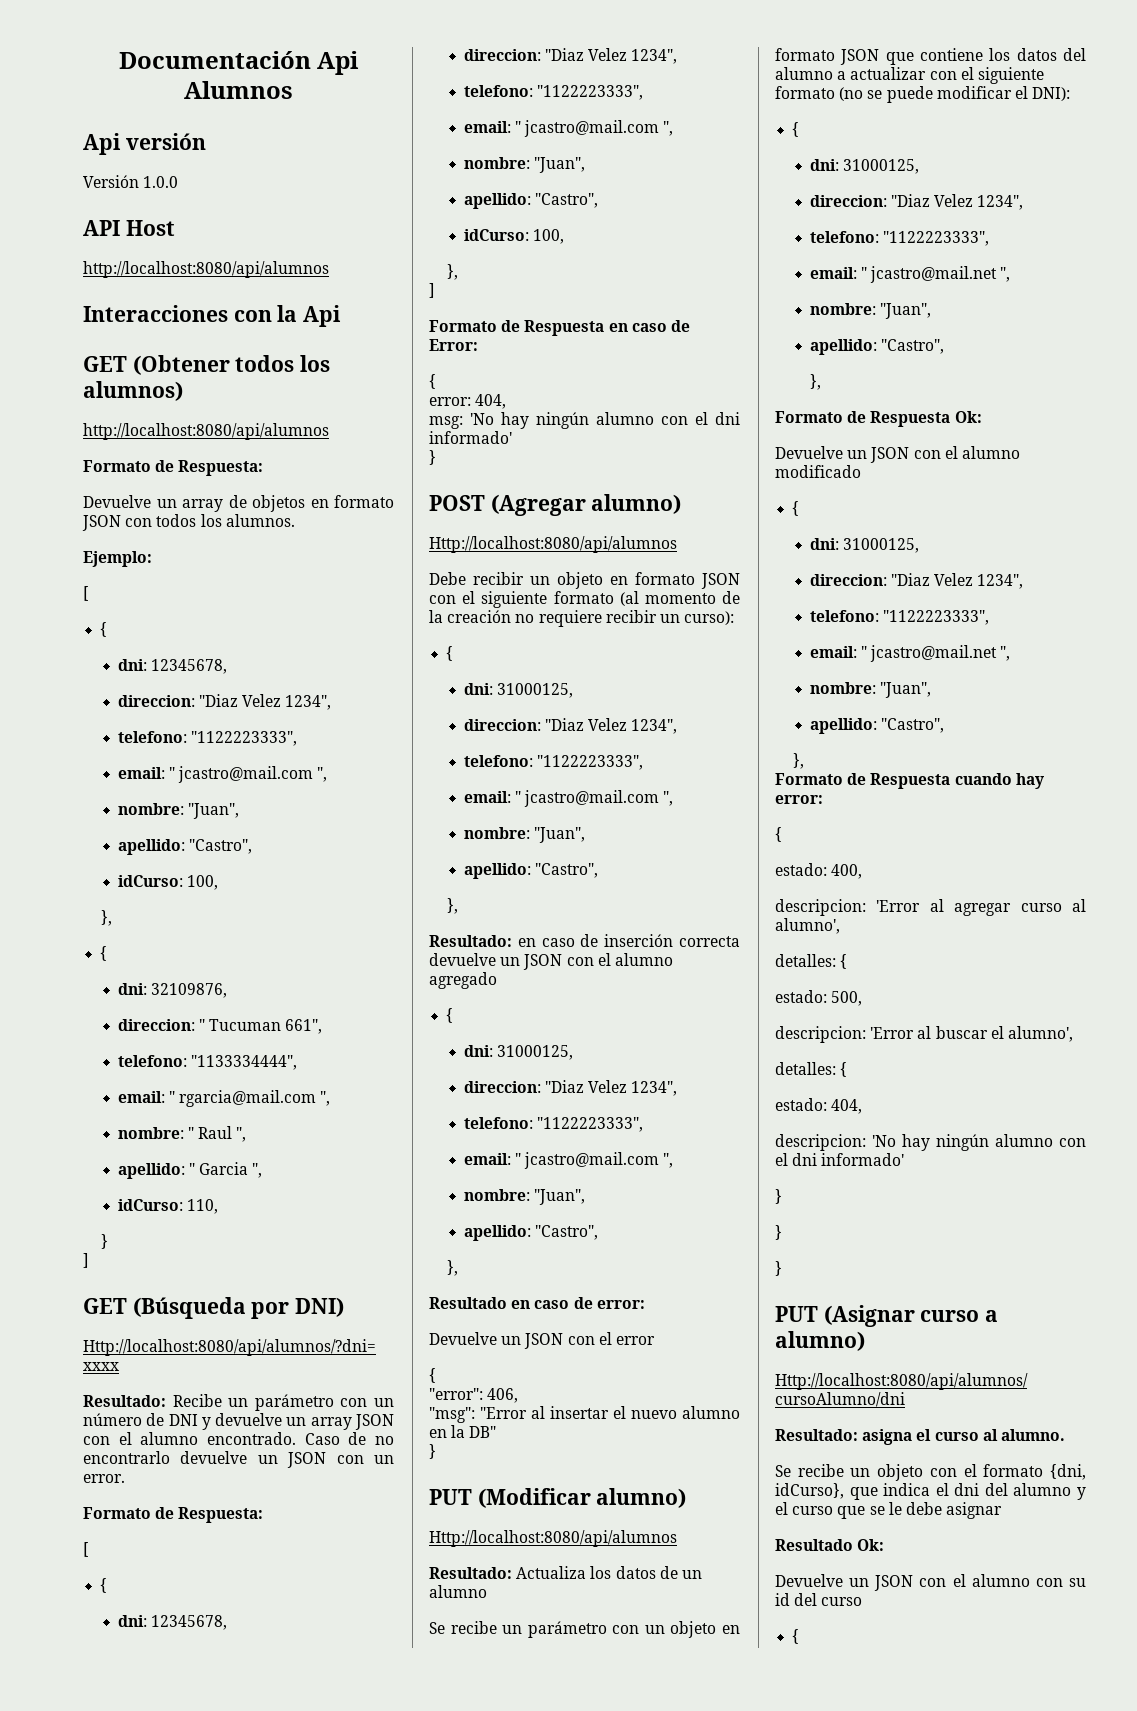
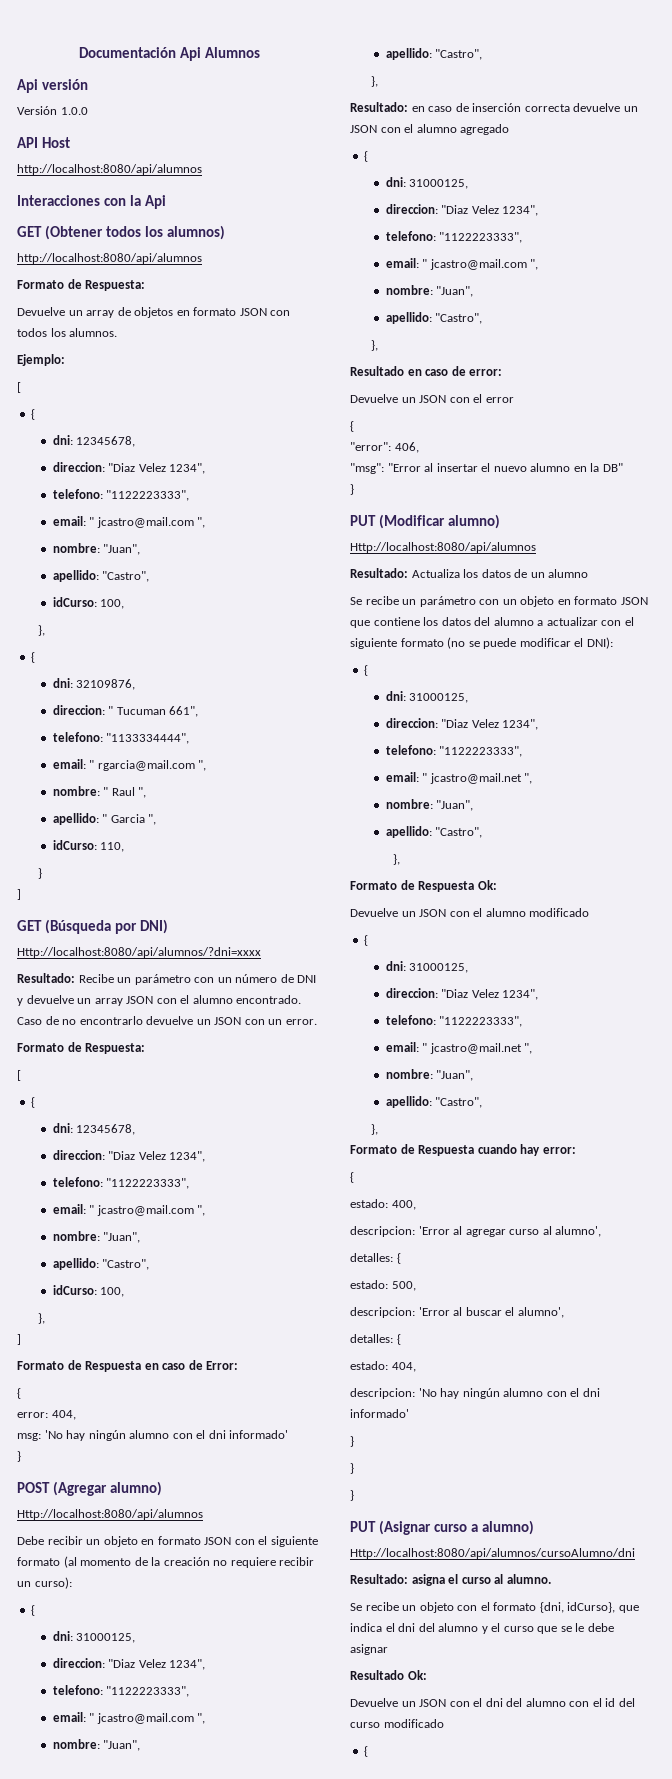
[971,1574,1086,1587] alumno con su -> [485,1698,602,1707] dni del alumno con el
(863, 1601) none -> [383,1719,444,1728] modificado

